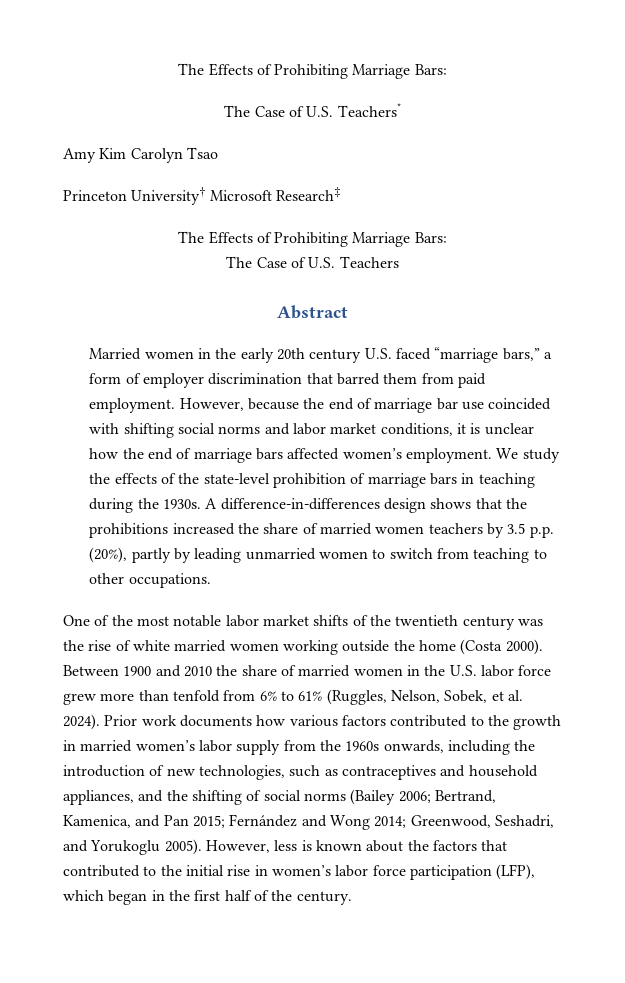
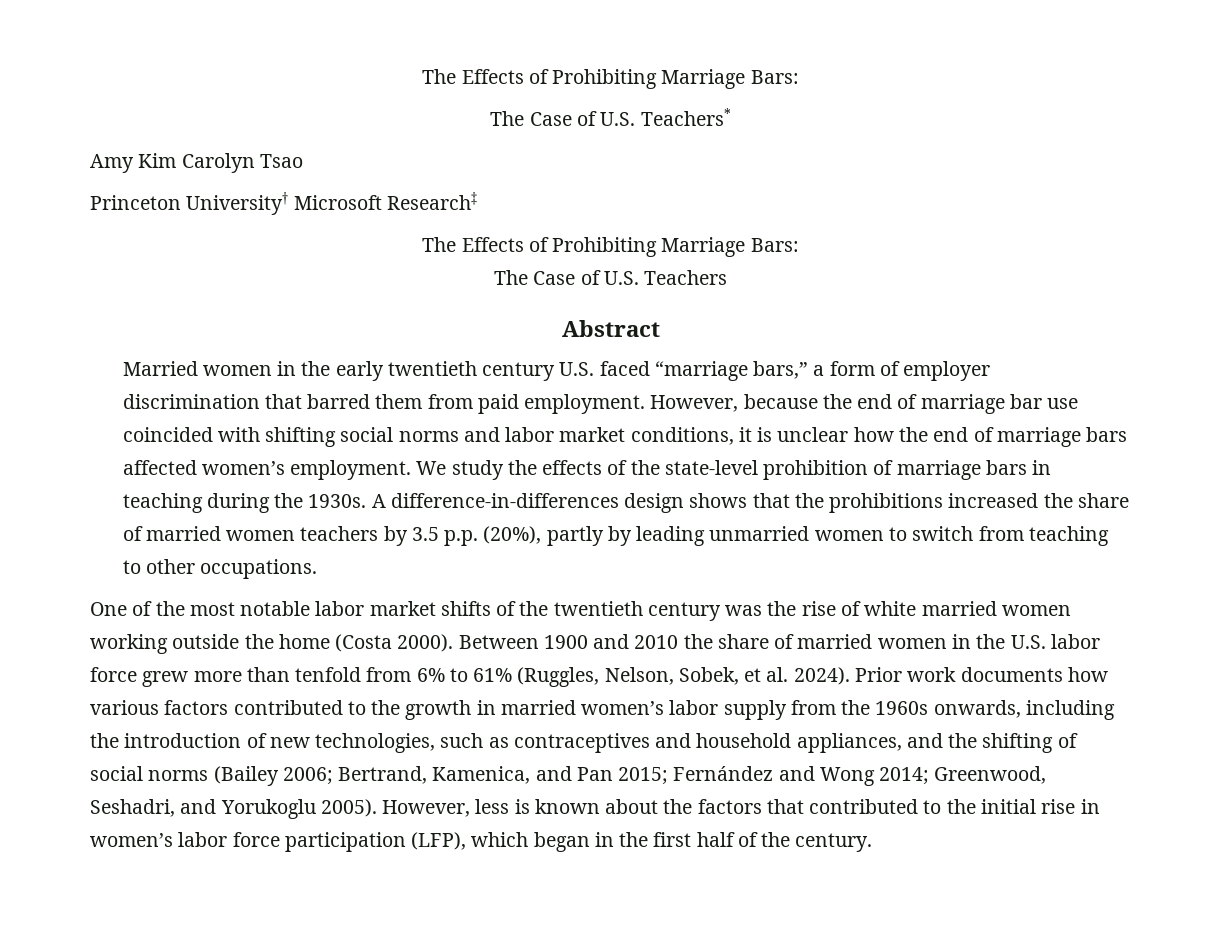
[276,348,305,360] 20th -> [387,361,477,376] twentieth

